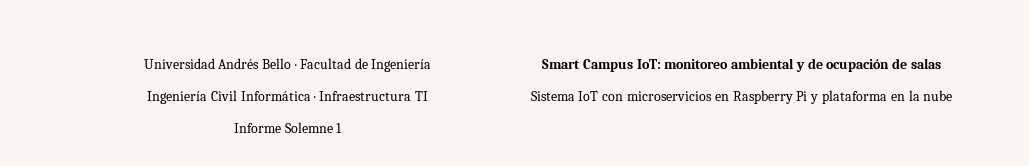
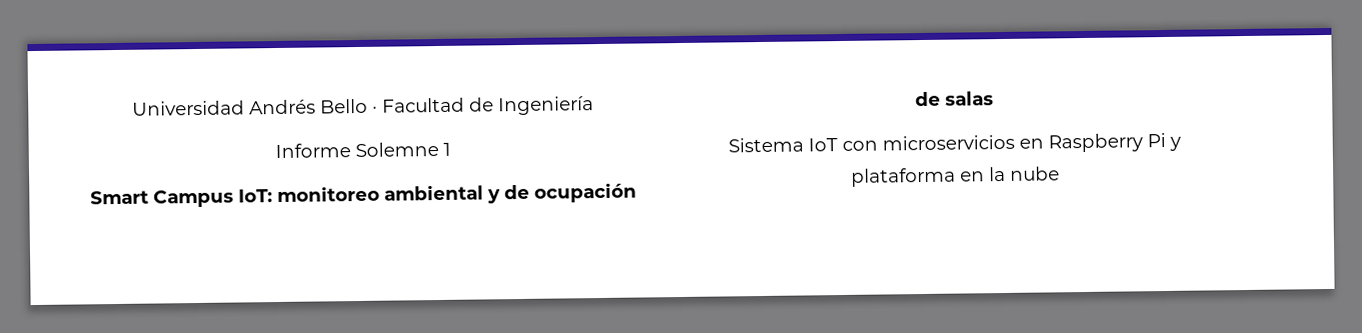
[147,90,428,104] // Ingeniería Civil Informática · Infraestructura TI -> (594, 106) none

